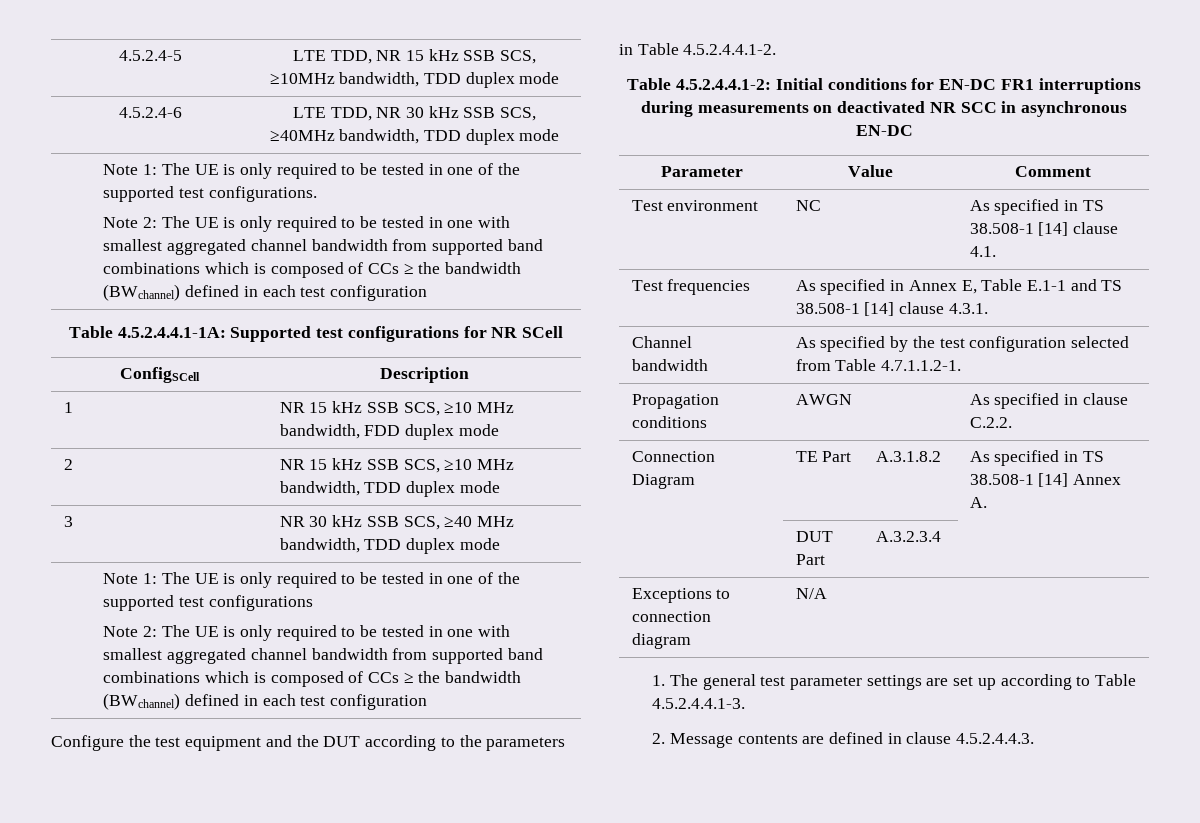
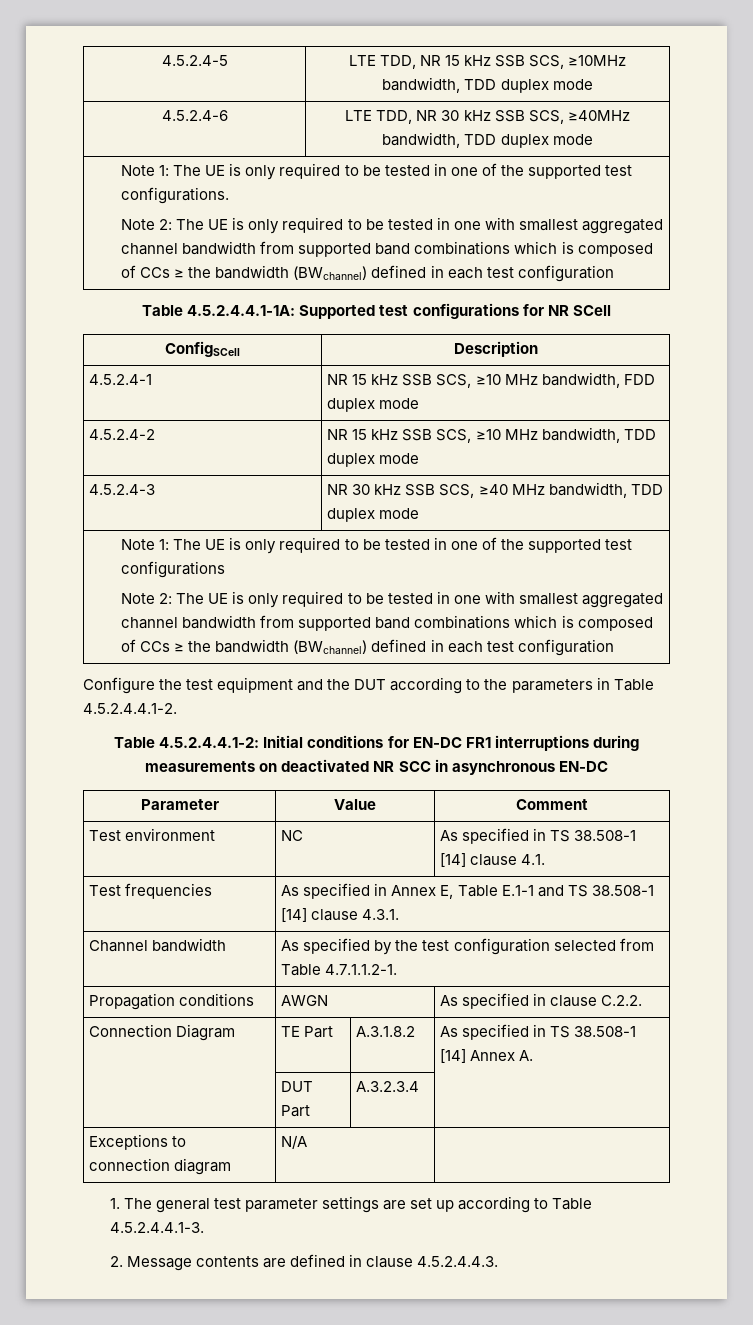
[63,402,73,413] 1 -> [89,374,153,385] 4.5.2.4-1
[63,459,73,470] 2 -> [89,429,156,440] 4.5.2.4-2
[63,516,73,527] 3 -> [89,484,156,495] 4.5.2.4-3

